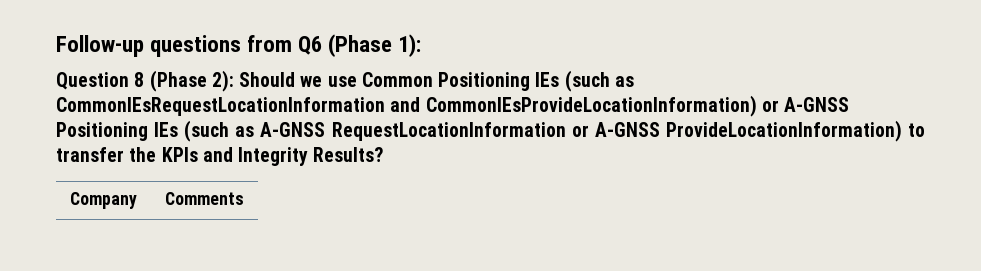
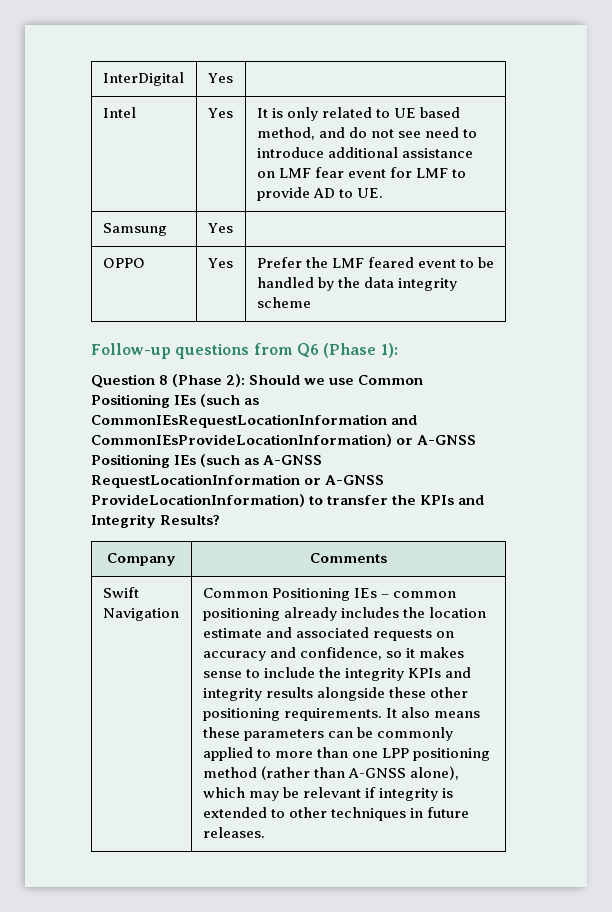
(56, 46) none -> [102,72,184,86] [207,73,233,83] [102,107,136,118] [207,108,233,118] [256,107,460,121] [256,127,477,140] [256,147,473,158] [256,167,466,178] [256,187,383,201] [102,223,167,236] [207,223,233,233] [102,258,145,268] [207,258,233,268] [256,257,494,268] [256,277,457,291] [256,297,311,308] InterDigital | Yes | // Intel | Yes | It is only related to UE based method, and do not see need to introduce additional assistance on LMF fear event for LMF to provide AD to UE. // Samsung | Yes | // OPPO | Yes | Prefer the LMF feared event to be handled by the data integrity scheme //
(244, 198) none -> [102,587,139,598] [102,608,179,621] [202,588,456,601] [202,607,486,621] [202,627,454,641] [202,647,464,661] [202,667,471,681] [202,687,468,701] [202,707,480,721] [202,727,453,741] [202,747,490,761] [202,766,459,780] [202,787,453,801] [202,807,469,821] [202,827,265,838] // Swift Navigation | Common Positioning IEs – common positioning already includes the location estimate and associated requests on accuracy and confidence, so it makes sense to include the integrity KPIs and integrity results alongside these other positioning requirements. It also means these parameters can be commonly applied to more than one LPP positioning method (rather than A-GNSS alone), which may be relevant if integrity is extended to other techniques in future releases.

